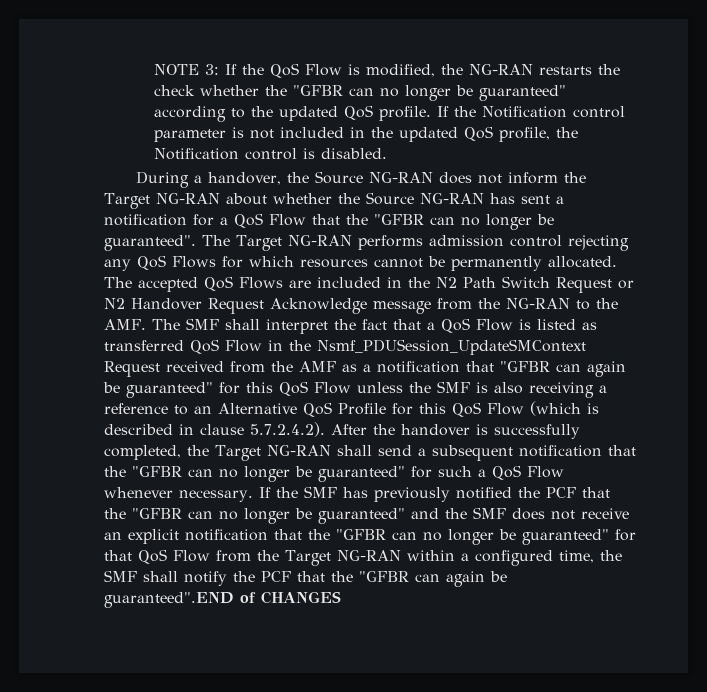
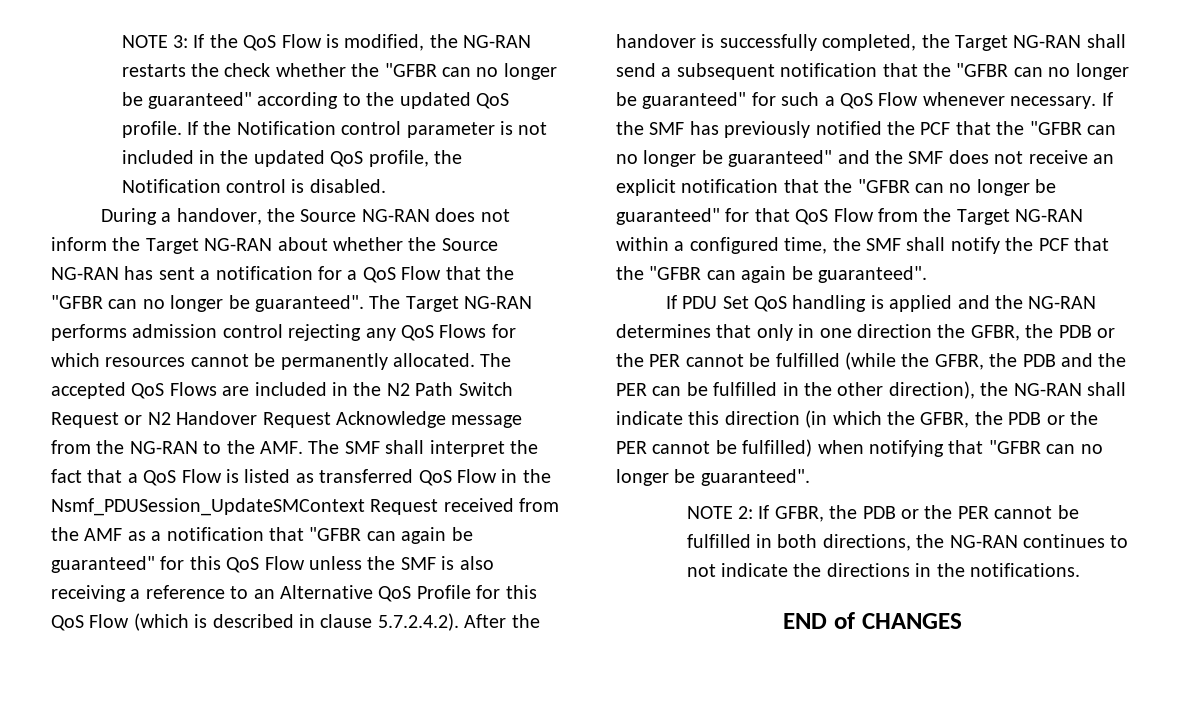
[104,592,234,608] guaranteed".END -> [818,266,927,283] [665,295,1097,312] [616,324,1115,341] [616,352,1127,370] [616,381,1126,399] [616,410,1098,428] [616,439,1103,457] [616,469,810,486] [686,505,1079,522] [686,534,1129,551] [686,563,1080,577] [783,613,828,629] guaranteed". // If PDU Set QoS handling is applied and the NG-RAN determines that only in one direction the GFBR, the PDB or the PER cannot be fulfilled (while the GFBR, the PDB and the PER can be fulfilled in the other direction), the NG-RAN shall indicate this direction (in which the GFBR, the PDB or the PER cannot be fulfilled) when notifying that "GFBR can no longer be guaranteed". // NOTE 2: If GFBR, the PDB or the PER cannot be fulfilled in both directions, the NG-RAN continues to not indicate the directions in the notifications. // END

